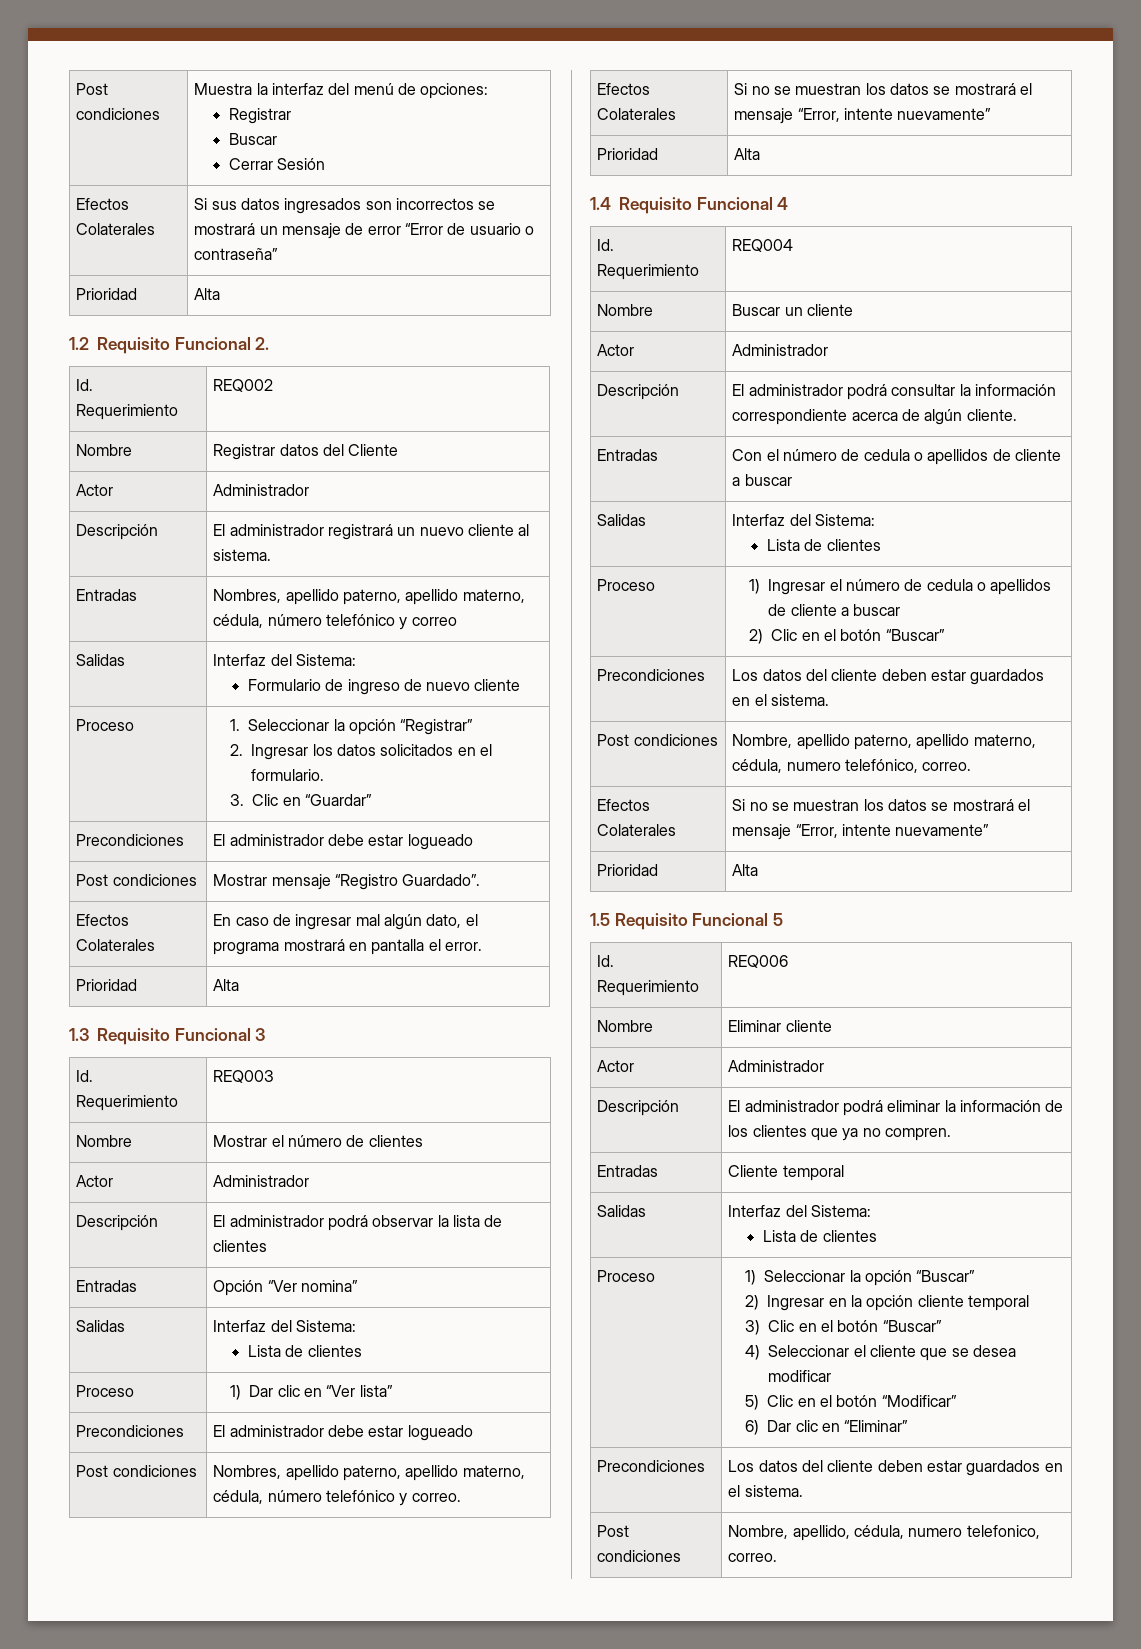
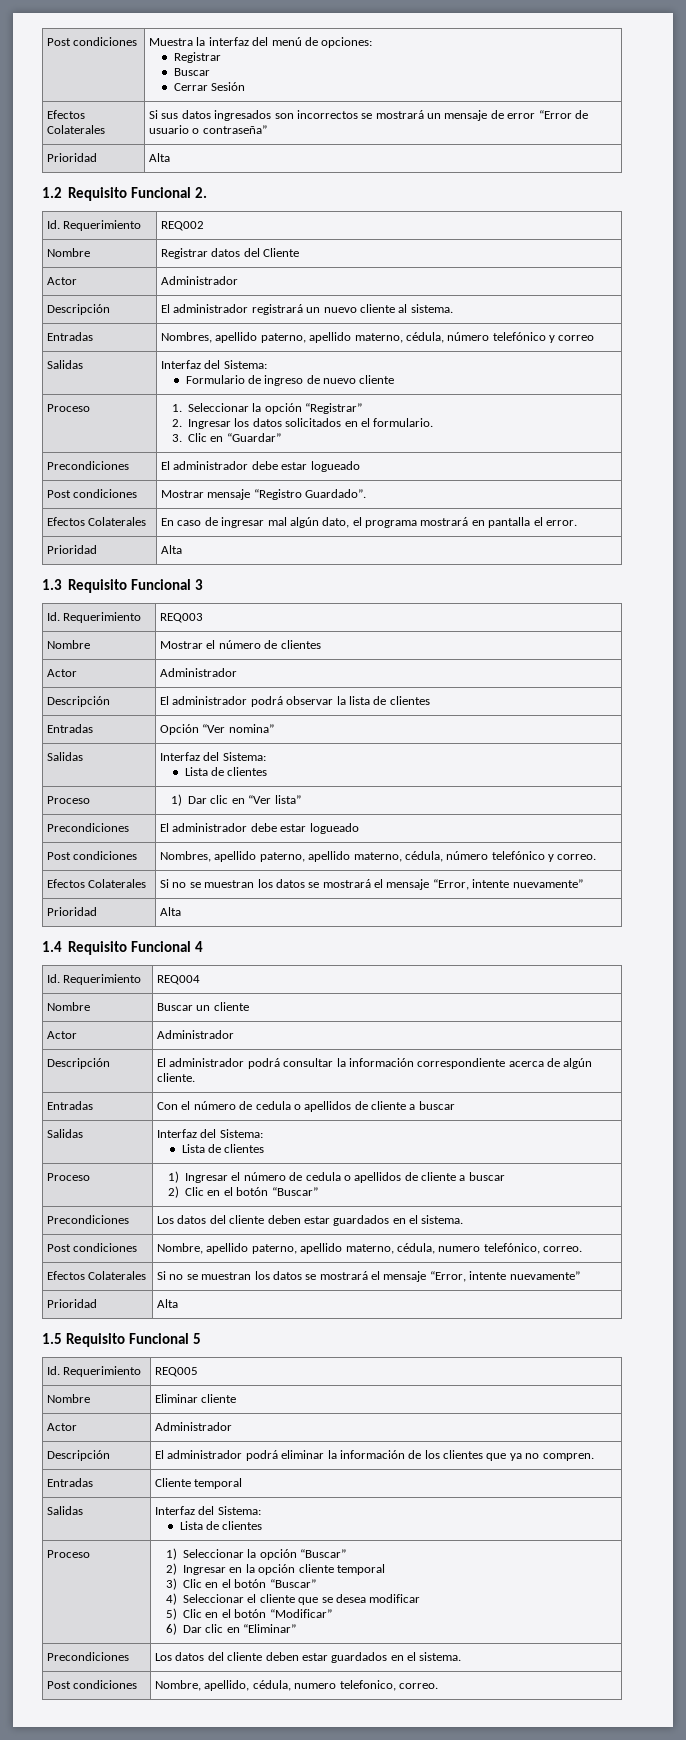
[728,955,789,968] REQ006 -> [155,1367,199,1377] REQ005

